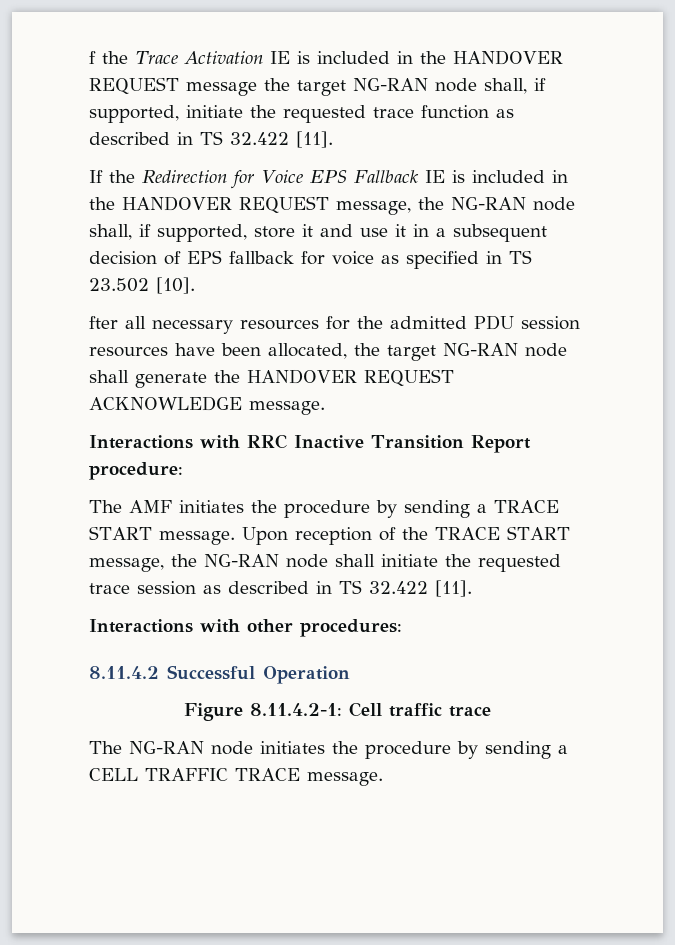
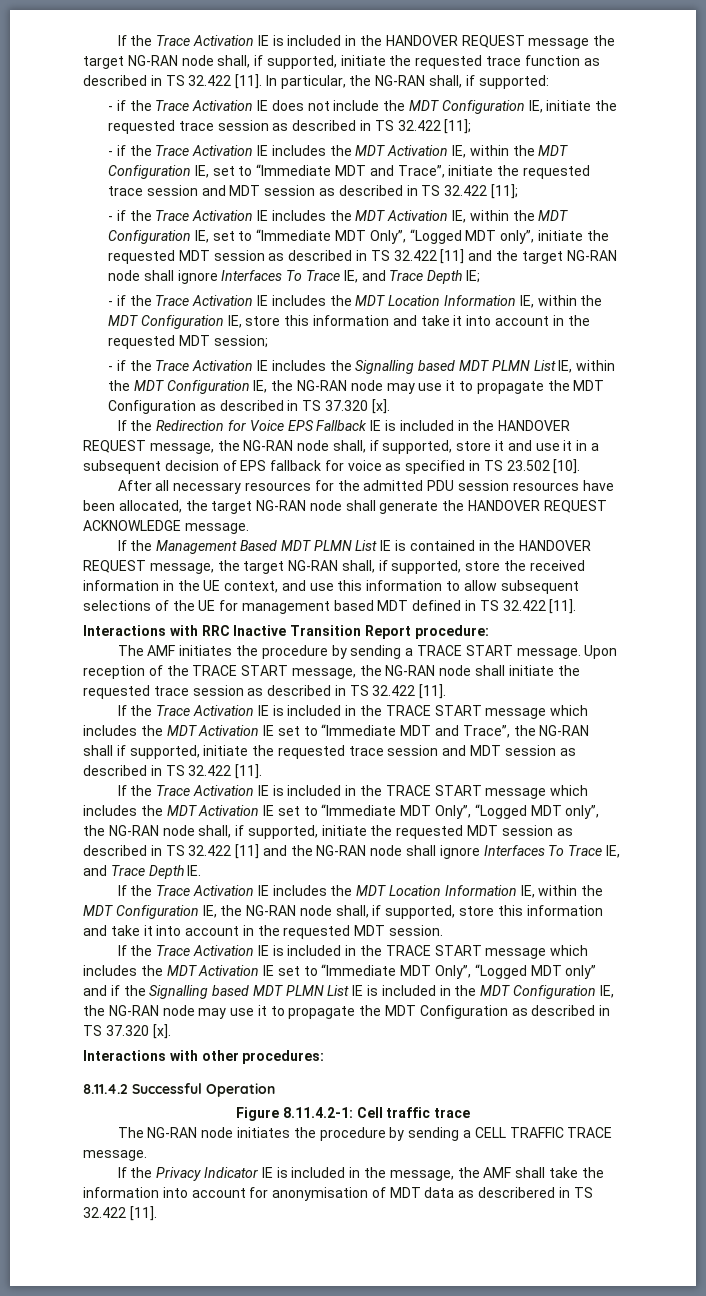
[89,51,96,64] f -> [117,35,127,46] If
(333, 139) none -> [265,75,549,89] [108,100,618,114] [108,119,472,134] [108,145,569,158] [108,164,590,179] [108,184,518,199] [108,210,569,223] [108,229,609,244] [108,249,617,264] [108,270,480,284] [108,295,603,308] [108,315,590,329] [108,335,268,349] [108,360,616,374] [108,380,605,394] [108,399,390,414] In particular, the NG-RAN shall, if supported: // - if the Trace Activation IE does not include the MDT Configuration IE, initiate the requested trace session as described in TS 32.422 [11]; // - if the Trace Activation IE includes the MDT Activation IE, within the MDT Configuration IE, set to “Immediate MDT and Trace”, initiate the requested trace session and MDT session as described in TS 32.422 [11]; // - if the Trace Activation IE includes the MDT Activation IE, within the MDT Configuration IE, set to “Immediate MDT Only”, “Logged MDT only”, initiate the requested MDT session as described in TS 32.422 [11] and the target NG-RAN node shall ignore Interfaces To Trace IE, and Trace Depth IE; // - if the Trace Activation IE includes the MDT Location Information IE, within the MDT Configuration IE, store this information and take it into account in the requested MDT session; // - if the Trace Activation IE includes the Signalling based MDT PLMN List IE, within the MDT Configuration IE, the NG-RAN node may use it to propagate the MDT Configuration as described in TS 37.320 [x].
[89,316,118,329] fter -> [117,480,152,491] After
(325, 408) none -> [117,540,592,554] [83,560,585,574] [83,580,579,594] [83,599,577,614] // If the Management Based MDT PLMN List IE is contained in the HANDOVER REQUEST message, the target NG-RAN shall, if supported, store the received information in the UE context, and use this information to allow subsequent selections of the UE for management based MDT defined in TS 32.422 [11].
(472, 588) none -> [117,705,589,719] [83,724,590,738] [83,745,576,759] [83,764,263,779] [117,785,589,799] [83,804,600,819] [83,825,573,839] [83,844,620,859] [83,865,202,879] [117,885,604,898] [83,905,603,919] [83,925,444,939] [117,945,589,959] [83,964,597,979] [83,985,614,999] [83,1005,611,1019] [83,1024,171,1039] // If the Trace Activation IE is included in the TRACE START message which includes the MDT Activation IE set to “Immediate MDT and Trace”, the NG-RAN shall if supported, initiate the requested trace session and MDT session as described in TS 32.422 [11]. // If the Trace Activation IE is included in the TRACE START message which includes the MDT Activation IE set to “Immediate MDT Only”, “Logged MDT only”, the NG-RAN node shall, if supported, initiate the requested MDT session as described in TS 32.422 [11] and the NG-RAN node shall ignore Interfaces To Trace IE, and Trace Depth IE. // If the Trace Activation IE includes the MDT Location Information IE, within the MDT Configuration IE, the NG-RAN node shall, if supported, store this information and take it into account in the requested MDT session. // If the Trace Activation IE is included in the TRACE START message which includes the MDT Activation IE set to “Immediate MDT Only”, “Logged MDT only” and if the Signalling based MDT PLMN List IE is included in the MDT Configuration IE, the NG-RAN node may use it to propagate the MDT Configuration as described in TS 37.320 [x].
(383, 779) none -> [117,1167,604,1181] [83,1187,593,1201] [83,1206,157,1221] // If the Privacy Indicator IE is included in the message, the AMF shall take the information into account for anonymisation of MDT data as describered in TS 32.422 [11].

